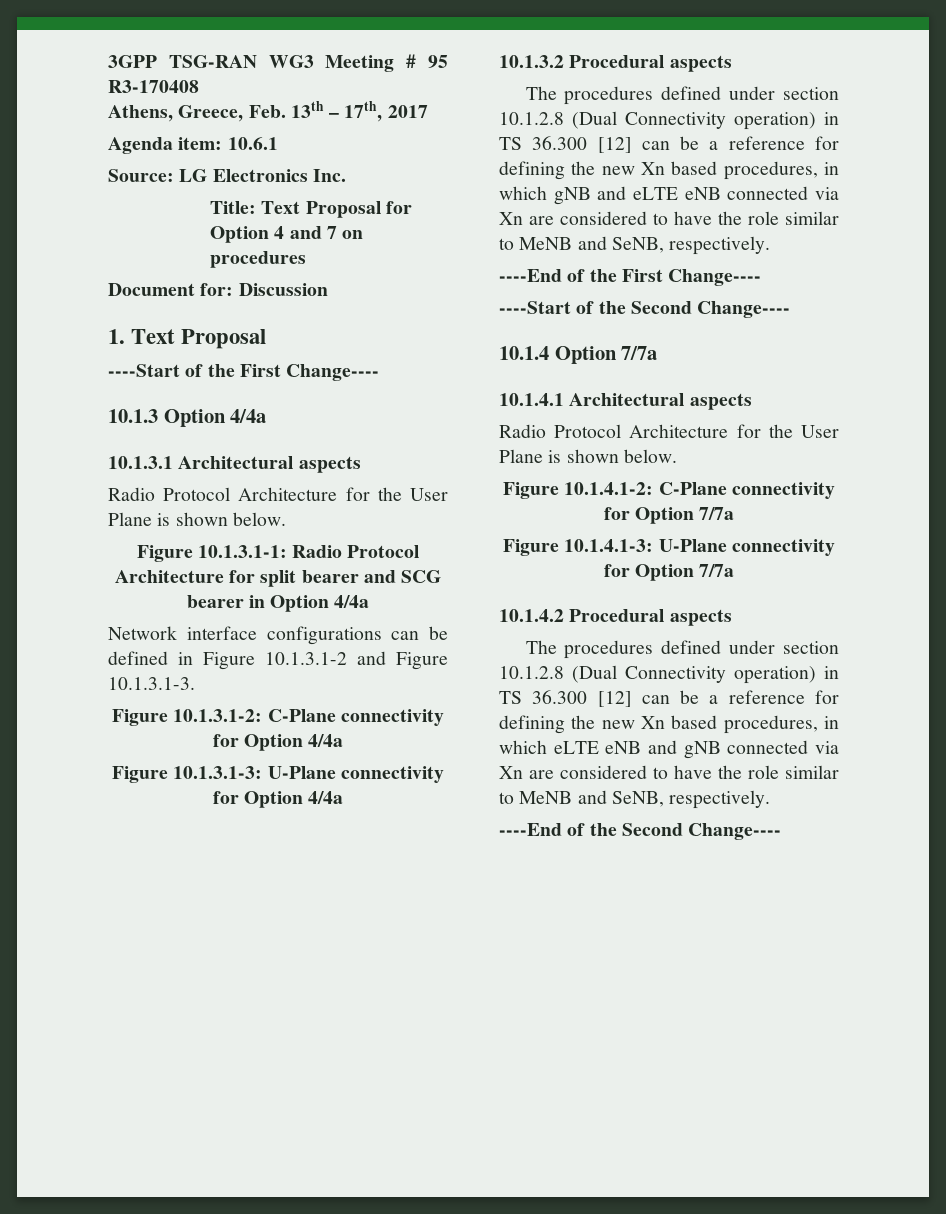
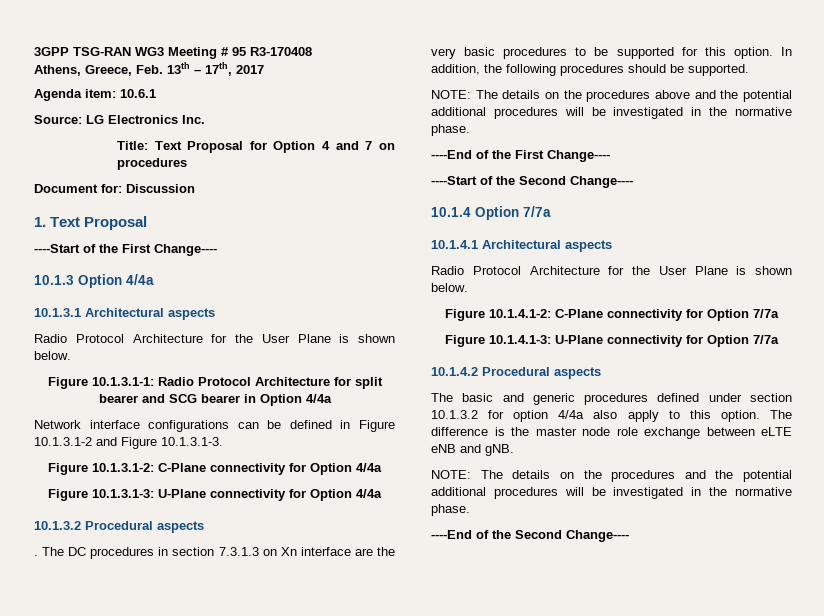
[525,86,839,105] [499,111,839,130] [499,136,839,153] [499,161,839,180] [499,186,839,205] [499,211,839,225] [499,236,771,255] The procedures defined under section 10.1.2.8 (Dual Connectivity operation) in TS 36.300 [12] can be a reference for defining the new Xn based procedures, in which gNB and eLTE eNB connected via Xn are considered to have the role similar to MeNB and SeNB, respectively. -> [34,547,395,559] [431,47,792,59] [431,64,749,76] [431,90,792,102] [431,107,792,119] [431,124,470,136] . The DC procedures in section 7.3.1.3 on Xn interface are the very basic procedures to be supported for this option. In addition, the following procedures should be supported. // NOTE: The details on the procedures above and the potential additional procedures will be investigated in the normative phase.
[564,640,839,659] [499,665,839,684] [499,690,839,707] [499,715,839,734] [499,740,839,759] [499,765,839,779] [499,790,771,809] procedures defined under section 10.1.2.8 (Dual Connectivity operation) in TS 36.300 [12] can be a reference for defining the new Xn based procedures, in which eLTE eNB and gNB connected via Xn are considered to have the role similar to MeNB and SeNB, respectively. -> [462,393,792,405] [431,410,792,422] [431,427,792,439] [431,444,514,456] [431,470,792,482] [431,487,792,499] [431,504,470,516] basic and generic procedures defined under section 10.1.3.2 for option 4/4a also apply to this option. The difference is the master node role exchange between eLTE eNB and gNB. // NOTE: The details on the procedures and the potential additional procedures will be investigated in the normative phase.

